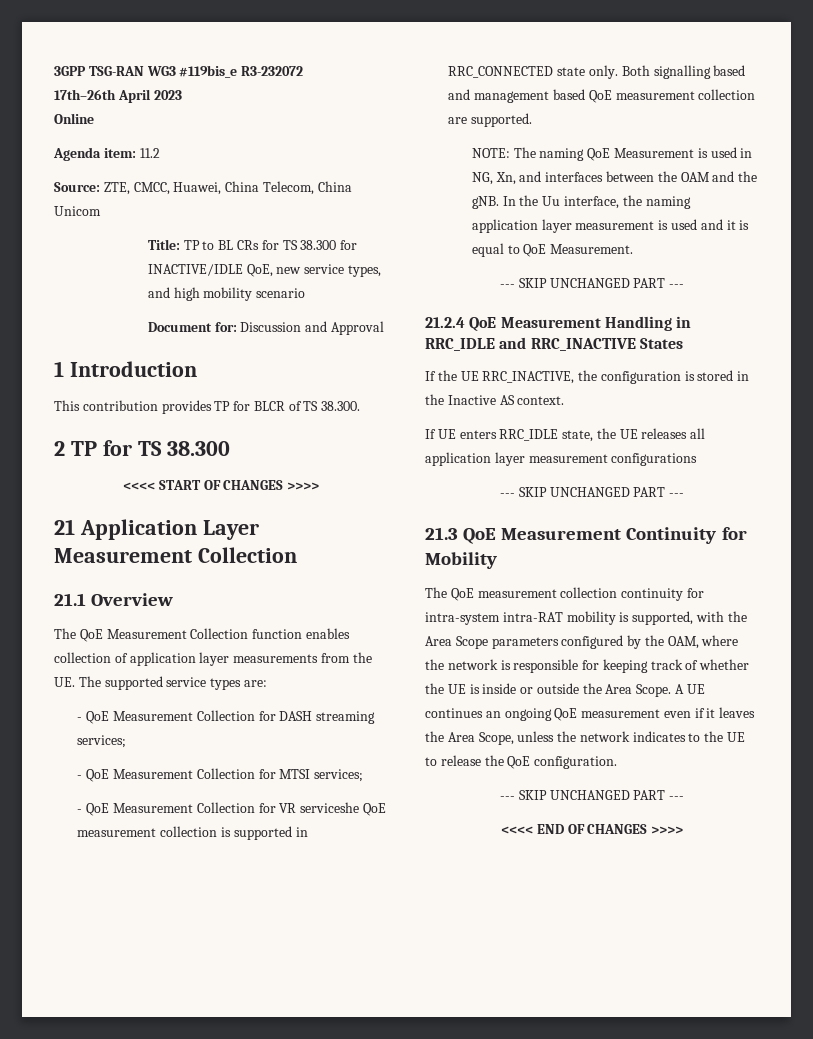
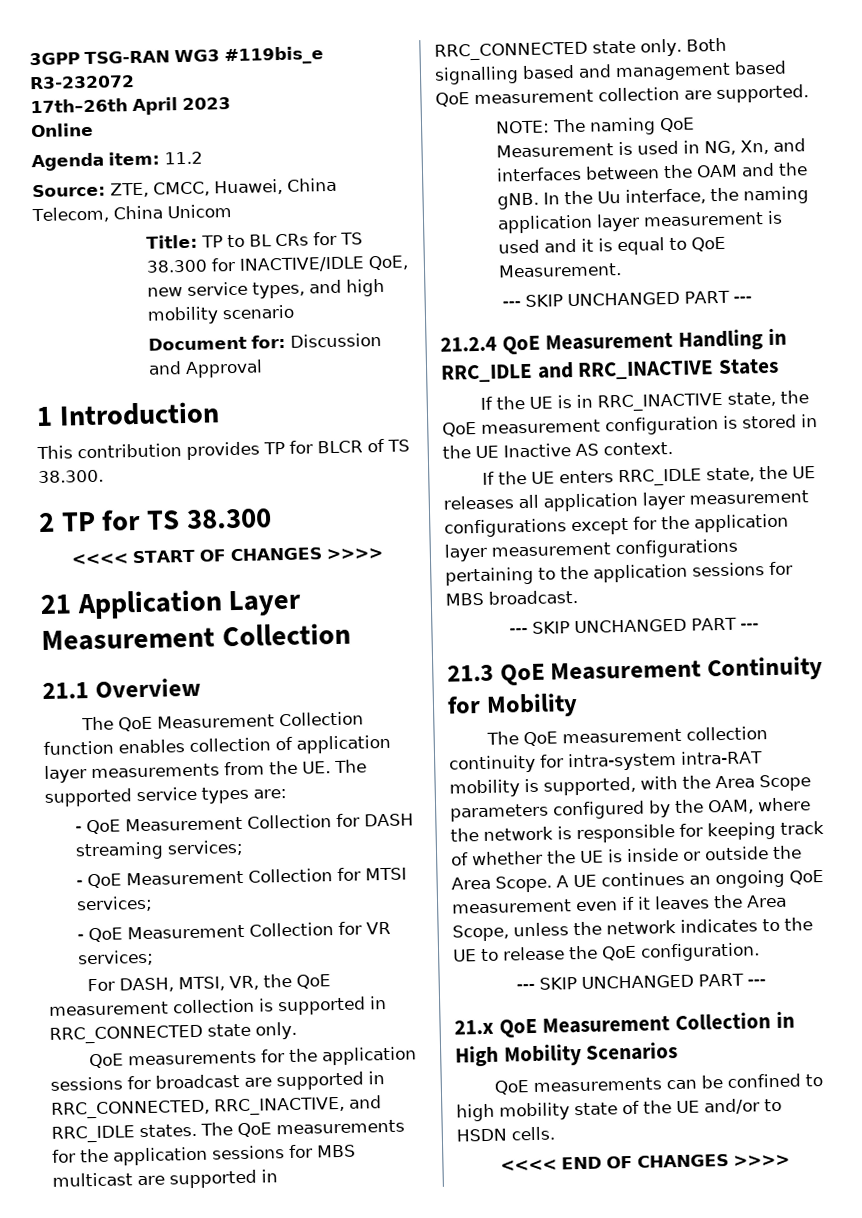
[300,802,360,813] serviceshe -> [77,949,155,967] [86,973,292,993] services; // For DASH, MTSI, VR, the
(619, 72) none -> [88,1046,417,1069] [50,1071,385,1091] [51,1095,382,1119] [51,1119,405,1143] [52,1144,356,1166] [52,1169,278,1189] [434,38,682,61] // QoE measurements for the application sessions for broadcast are supported in RRC_CONNECTED, RRC_INACTIVE, and RRC_IDLE states. The QoE measurements for the application sessions for MBS multicast are supported in RRC_CONNECTED state only.
[482,370,598,384] RRC_INACTIVE, the -> [556,390,809,412] [442,419,601,437] is in RRC_INACTIVE state, the QoE measurement
(444, 399) none -> [475,445,499,459] UE
(436, 434) none -> [497,471,527,485] the
(698, 459) none -> [571,513,789,536] [444,538,738,562] [445,561,793,586] [445,589,578,606] except for the application layer measurement configurations pertaining to the application sessions for MBS broadcast.
(685, 798) none -> [454,1011,795,1038] [455,1042,679,1067] [493,1073,823,1095] [456,1098,782,1122] [456,1126,555,1142] // 21.x QoE Measurement Collection in High Mobility Scenarios // QoE measurements can be confined to high mobility state of the UE and/or to HSDN cells.

